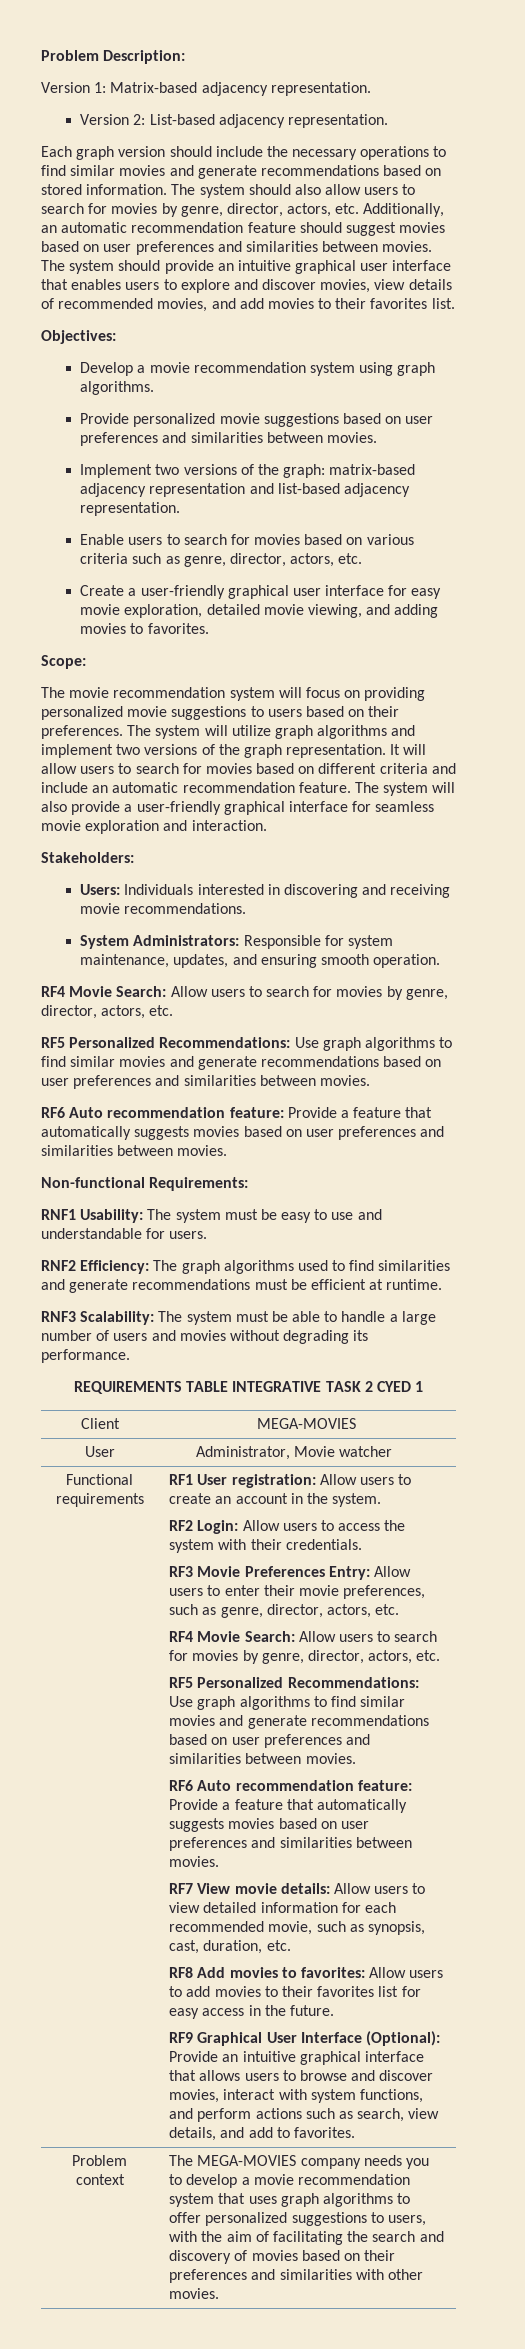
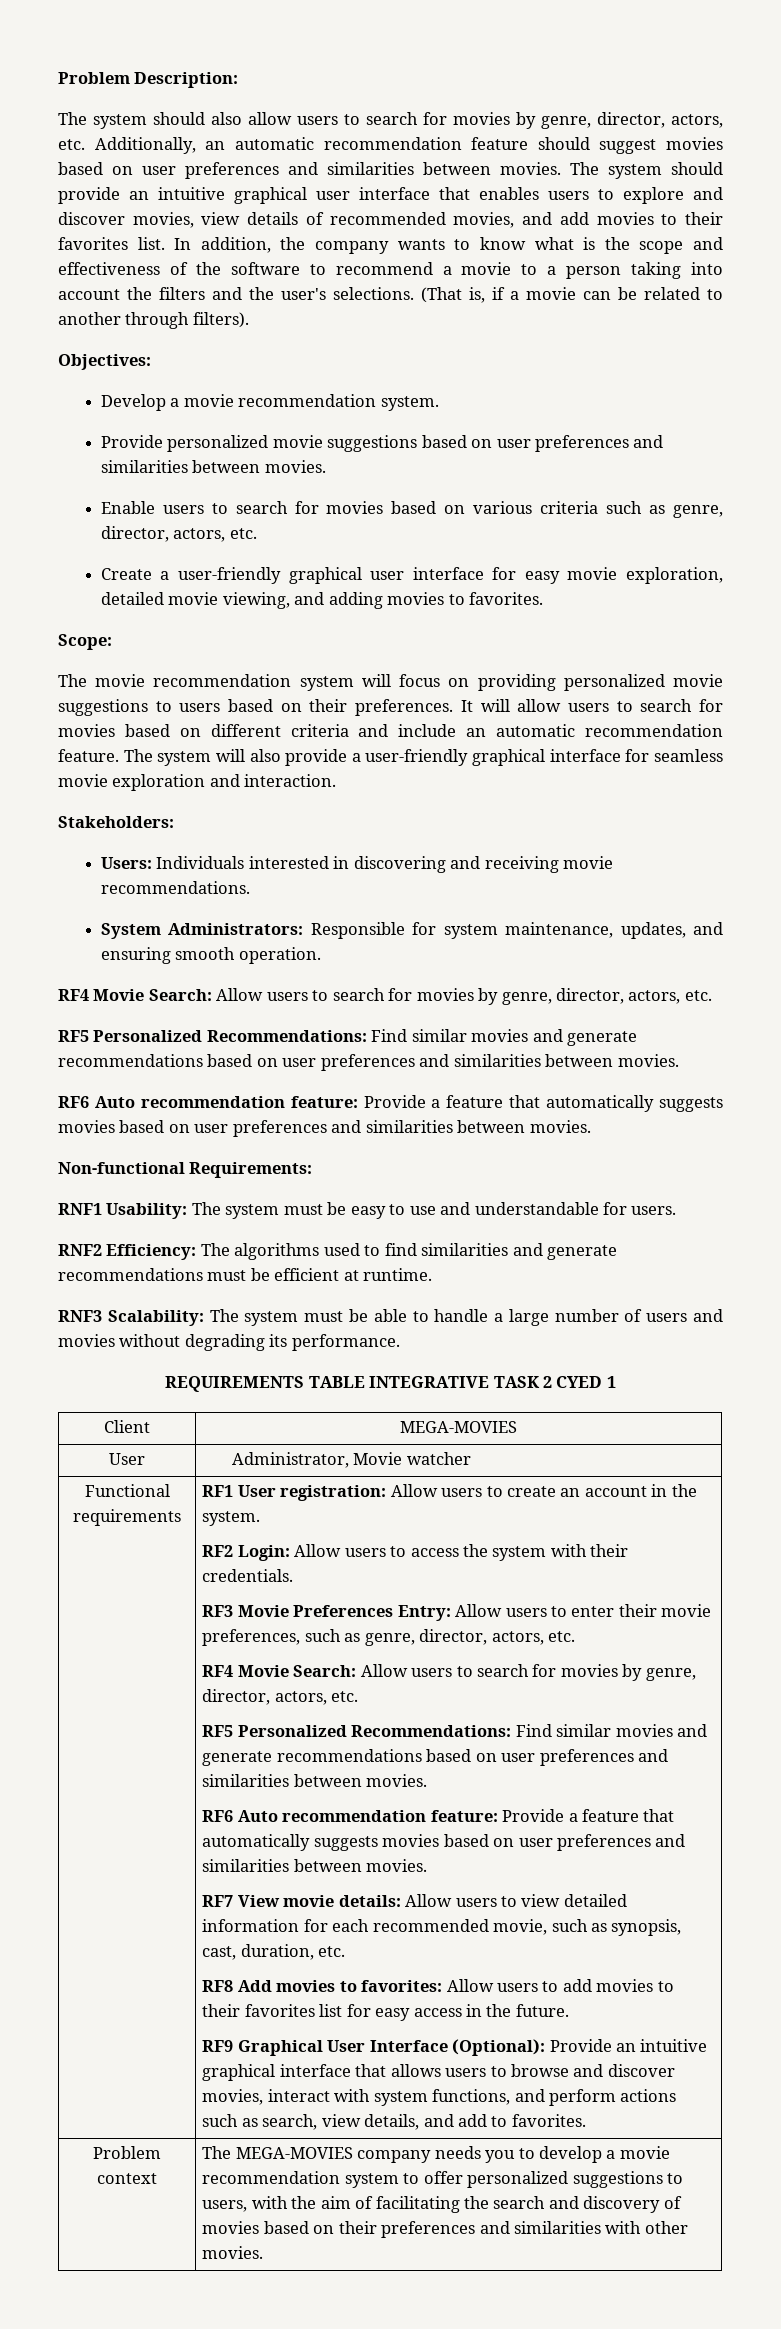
[41,82,371,96] [80,114,388,128] [41,146,447,160] [41,165,442,179] [41,184,168,195] Version 1: Matrix-based adjacency representation. // Version 2: List-based adjacency representation. // Each graph version should include the necessary operations to find similar movies and generate recommendations based on stored information. -> (239, 80) none
(455, 303) none -> [174,237,724,254] [58,262,723,279] [58,287,723,303] [58,312,249,329] In addition, the company wants to know what is the scope and effectiveness of the software to recommend a movie to a person taking into account the filters and the user's selections. (That is, if a movie can be related to another through filters).
[309,362,436,376] [80,381,155,395] system using graph algorithms. -> [380,396,439,411] system.
[80,464,416,478] [80,483,410,497] [80,502,181,516] // Implement two versions of the graph: matrix-based adjacency representation and list-based adjacency representation. -> (326, 466) none
[127,725,416,739] [41,744,387,758] The system will utilize graph algorithms and implement two versions of the graph representation. -> (454, 707) none
[294,1037,453,1051] [41,1056,66,1067] Use graph algorithms to find -> [371,1029,408,1042] Find
[181,1260,220,1274] graph -> (230, 1249) none
[169,1696,357,1710] Use graph algorithms to find -> [515,1724,552,1737] Find
[218,2193,394,2207] that uses graph algorithms -> (399, 2180) none

